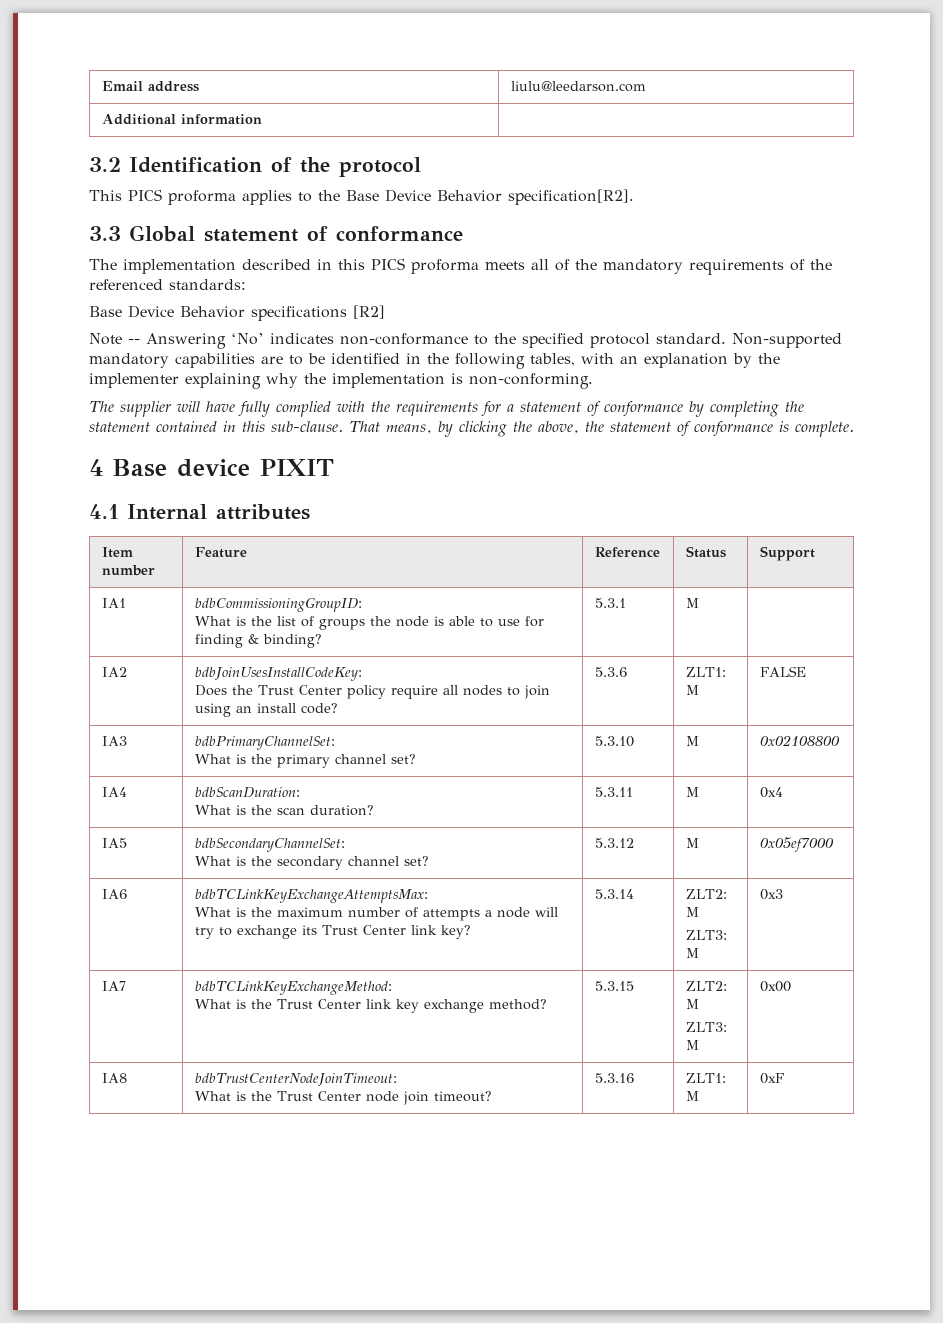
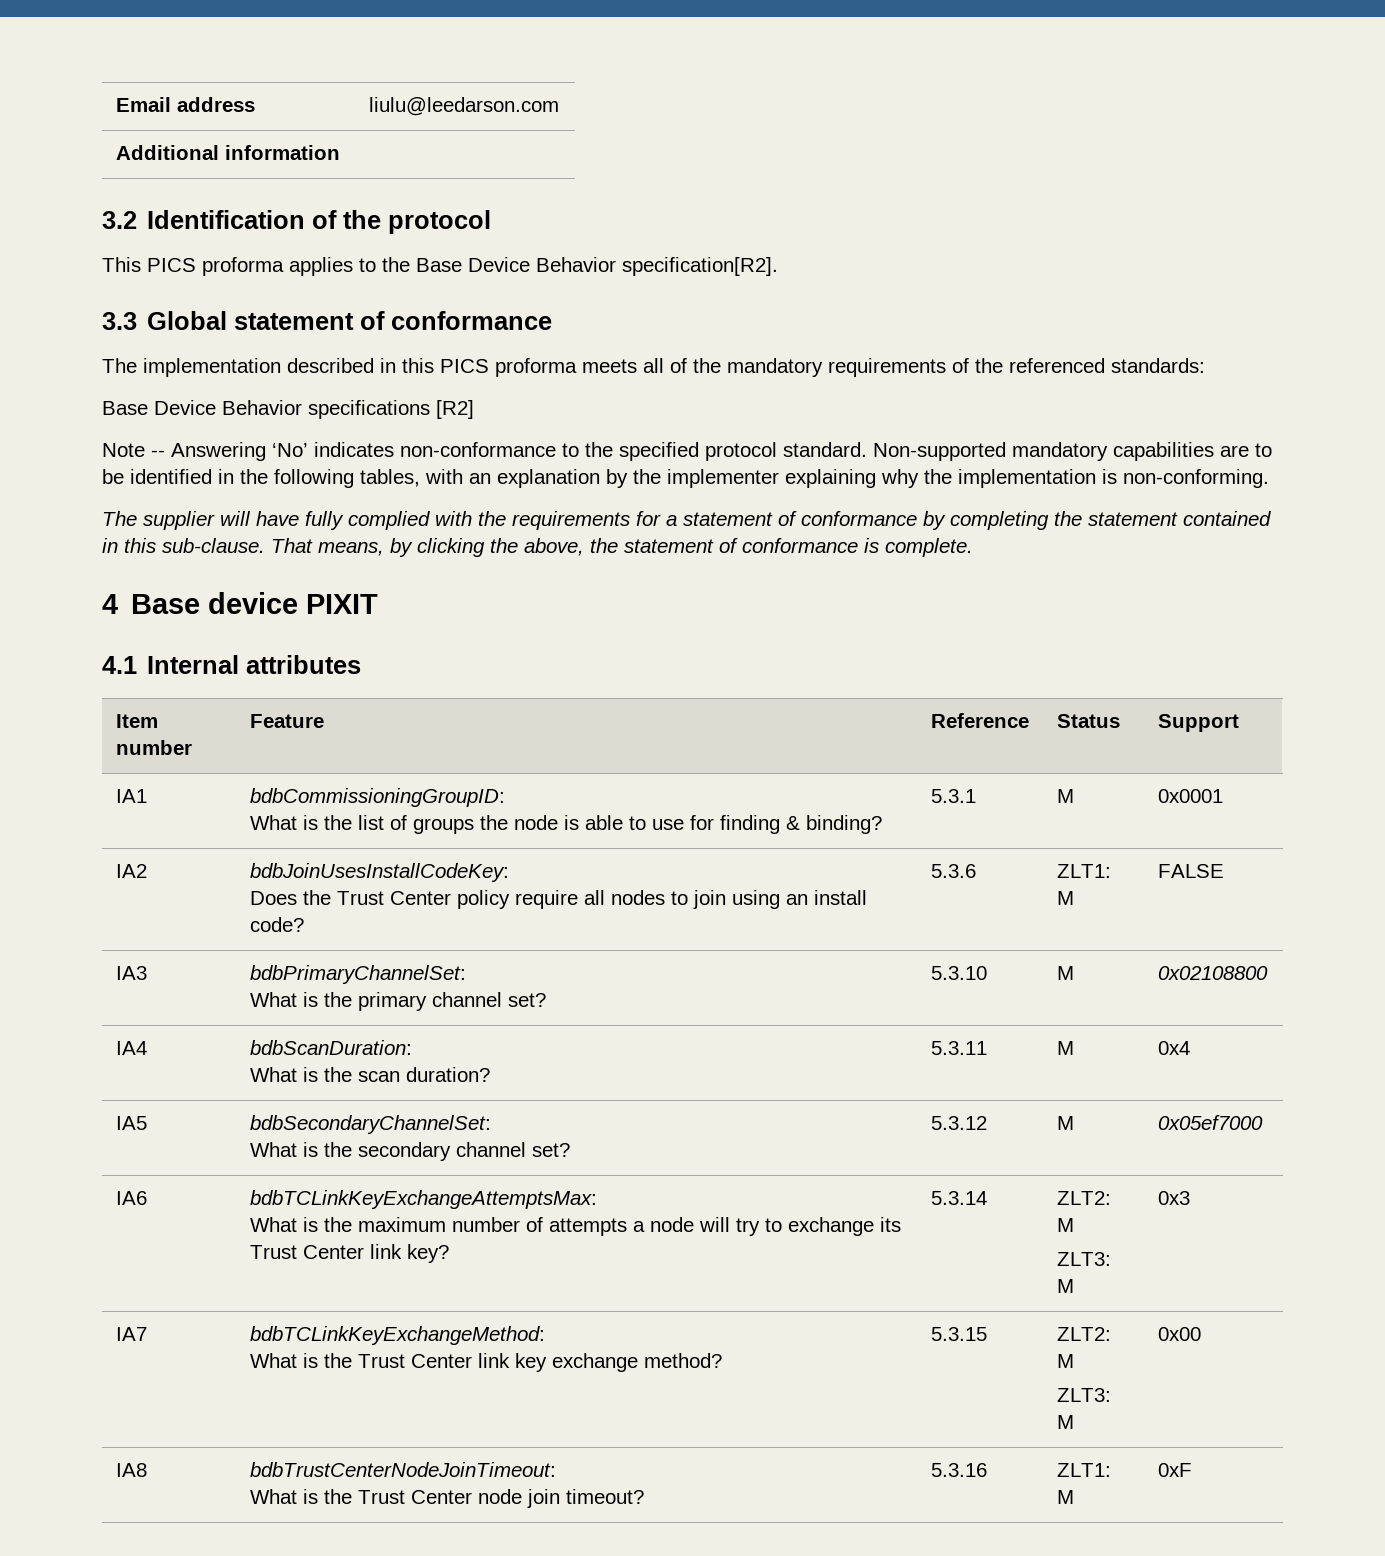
(699, 603) none -> [1157,789,1223,803] 0x0001

